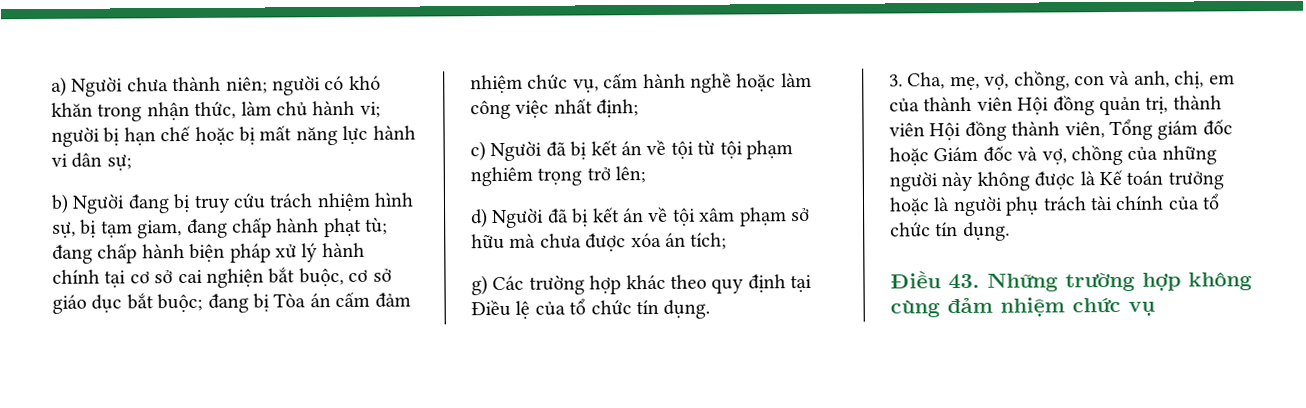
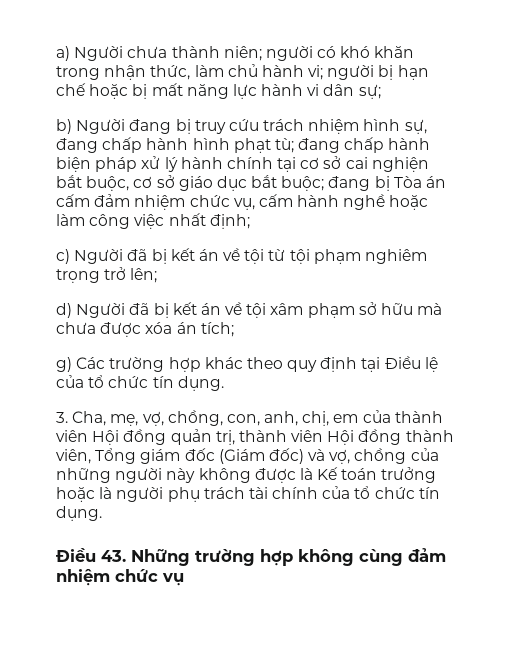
[80,217,320,239] bị tạm giam, đang chấp hành -> [56,137,230,153] đang chấp hành hình
[1074,70,1131,86] con và -> [226,414,260,426] con,
[889,145,1013,166] hoặc Giám đốc -> [218,448,304,464] (Giám đốc)

